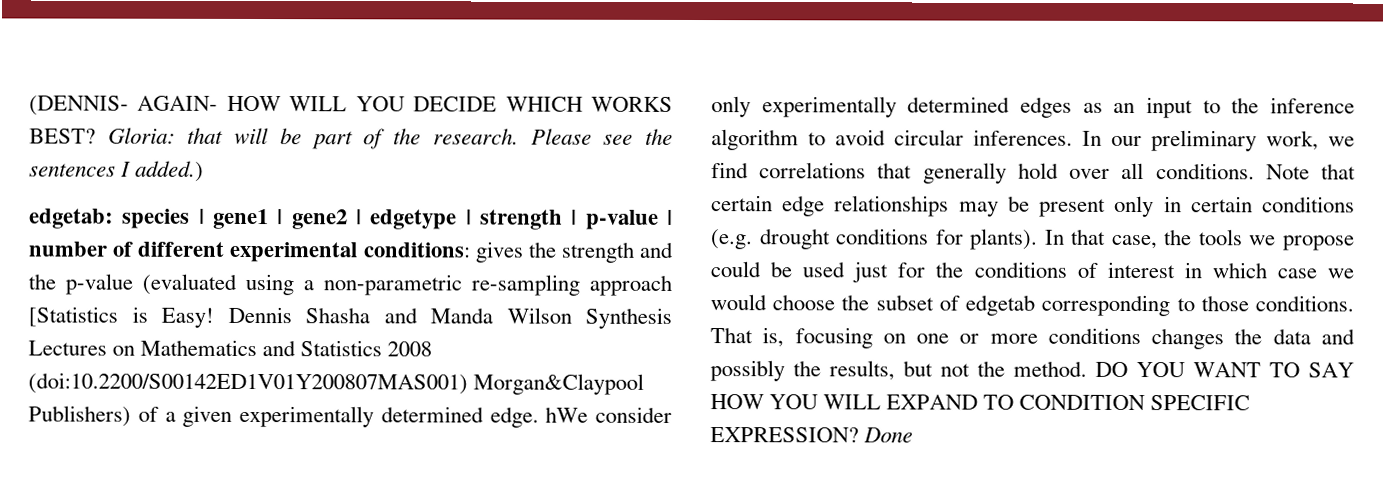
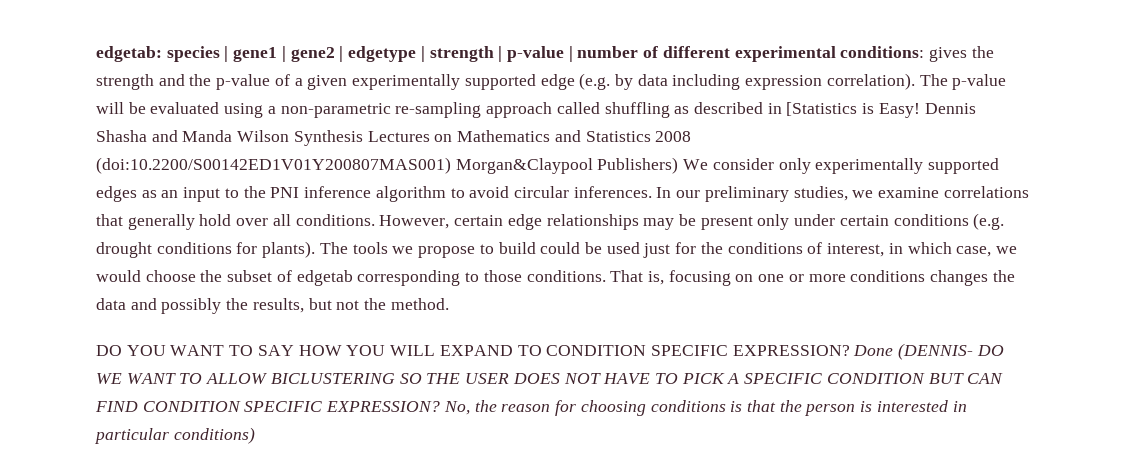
[29,95,674,116] [29,127,674,150] [29,160,205,182] (DENNIS- AGAIN- HOW WILL YOU DECIDE WHICH WORKS BEST? Gloria: that will be part of the research. Please see the sentences I added.) // -> (96, 54) none
[142,273,237,295] (evaluated -> [274,73,1007,90] [96,102,220,114] of a given experimentally supported edge (e.g. by data including expression correlation). The p-value will be evaluated
(672, 285) none -> [556,102,782,118] called shuffling as described in
[137,405,589,428] of a given experimentally determined edge. hWe -> [683,159,709,170] We
[907,96,1011,113] determined -> [928,158,1000,174] supported
(1260, 105) none -> [270,187,300,198] PNI
[1266,130,1355,151] [711,162,749,179] work, we find -> [793,186,940,201] studies, we examine
[1265,163,1356,180] Note that -> [379,215,450,229] However,
[1163,196,1182,213] in -> [794,214,836,226] under
[1044,228,1193,250] In that case, the -> [319,242,348,254] The
(1355, 243) none -> [479,242,536,254] to build
[1106,261,1175,279] interest -> [827,243,885,257] interest,
[1276,268,1317,279] case -> [956,246,992,257] case,
(1087, 368) none -> (449, 304) //
(914, 435) none -> [898,343,1004,360] [96,373,1004,384] [95,400,967,416] [94,427,255,444] (DENNIS- DO WE WANT TO ALLOW BICLUSTERING SO THE USER DOES NOT HAVE TO PICK A SPECIFIC CONDITION BUT CAN FIND CONDITION SPECIFIC EXPRESSION? No, the reason for choosing conditions is that the person is interested in particular conditions)

